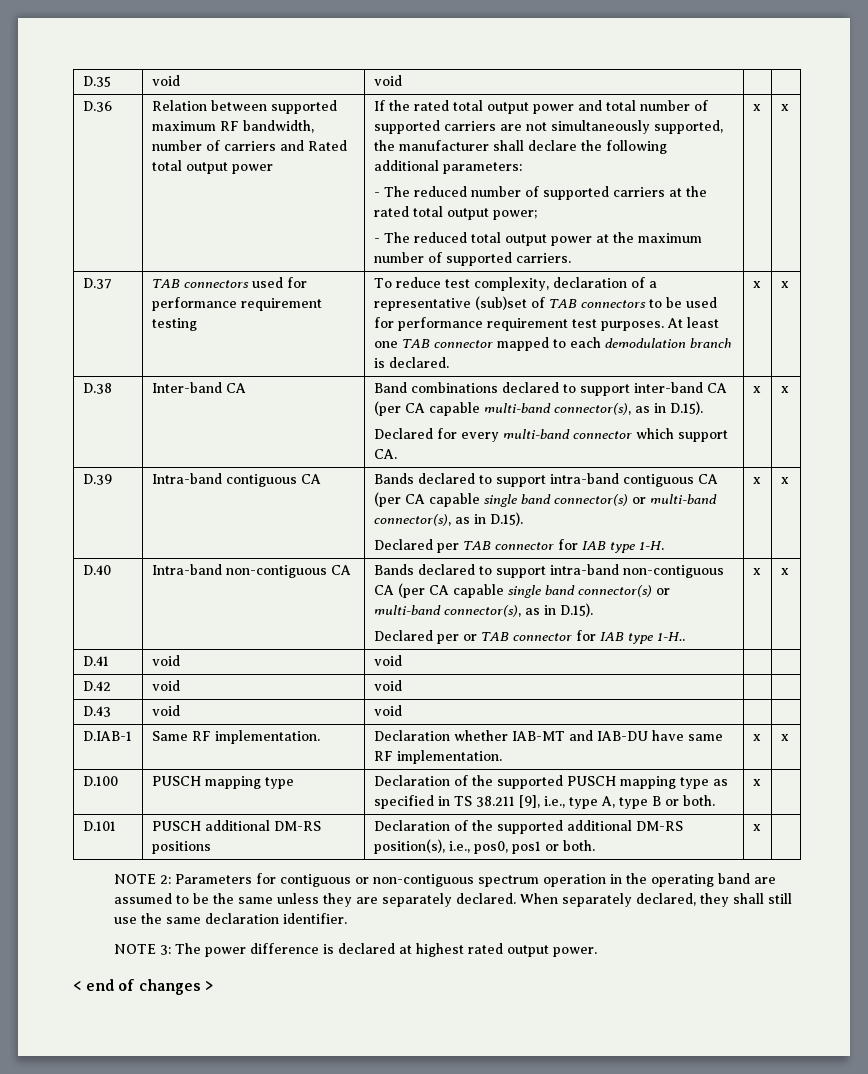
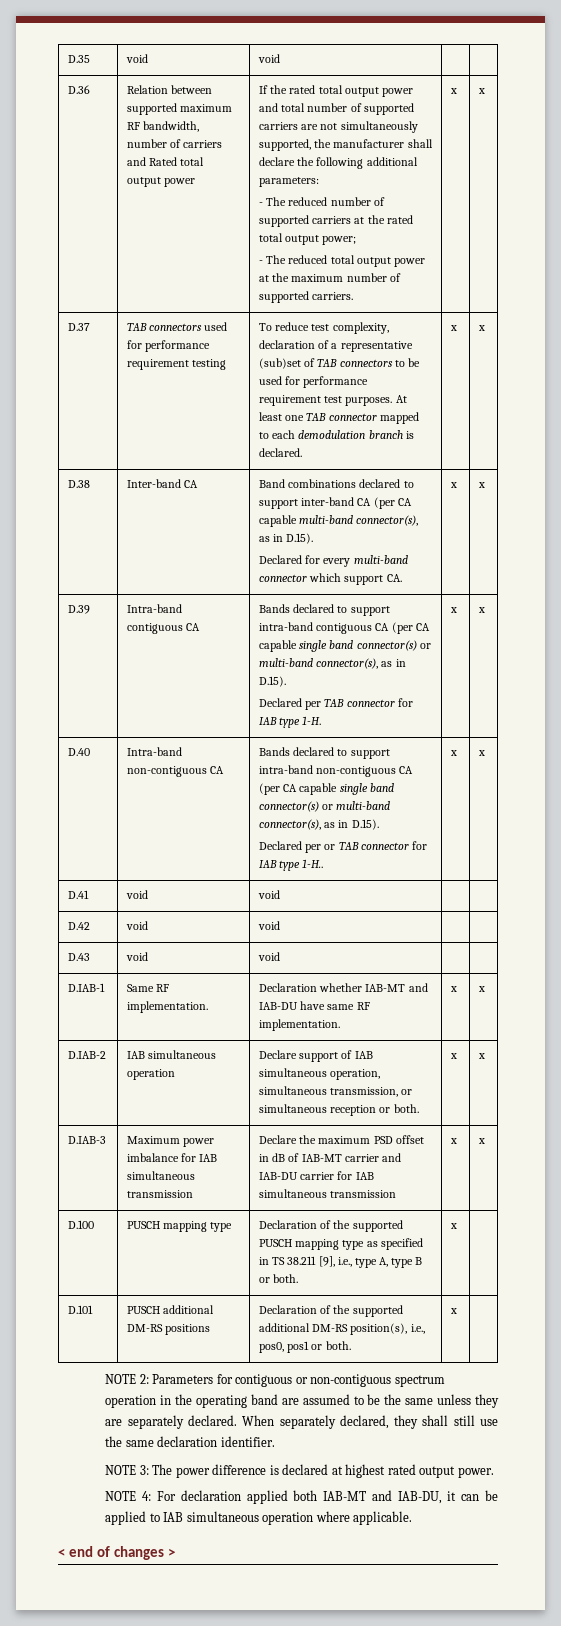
(789, 737) none -> [68,1051,107,1059] [127,1050,217,1059] [127,1069,176,1080] [259,1050,373,1062] [259,1068,381,1080] [259,1086,413,1097] [259,1104,419,1116] [450,1053,458,1059] [478,1053,486,1059] [68,1136,107,1144] [127,1136,215,1147] [127,1153,218,1162] [127,1171,196,1180] [127,1190,194,1198] [259,1135,424,1144] [259,1153,401,1162] [259,1171,374,1180] [259,1189,397,1198] [450,1138,458,1144] [478,1138,486,1144] // D.IAB-2 | IAB simultaneous operation | Declare support of IAB simultaneous operation, simultaneous transmission, or simultaneous reception or both. | x | x // D.IAB-3 | Maximum power imbalance for IAB simultaneous transmission | Declare the maximum PSD offset in dB of IAB-MT carrier and IAB-DU carrier for IAB simultaneous transmission | x | x
(597, 952) none -> [105,1490,499,1504] [105,1511,413,1525] // NOTE 4: For declaration applied both IAB-MT and IAB-DU, it can be applied to IAB simultaneous operation where applicable.

